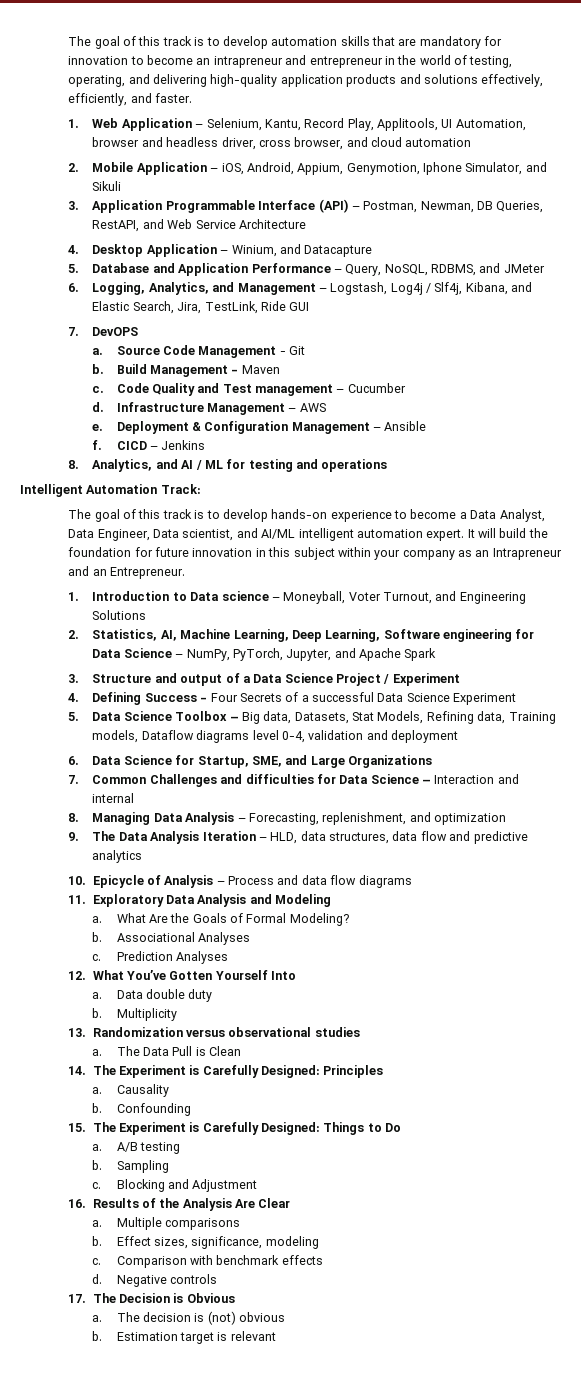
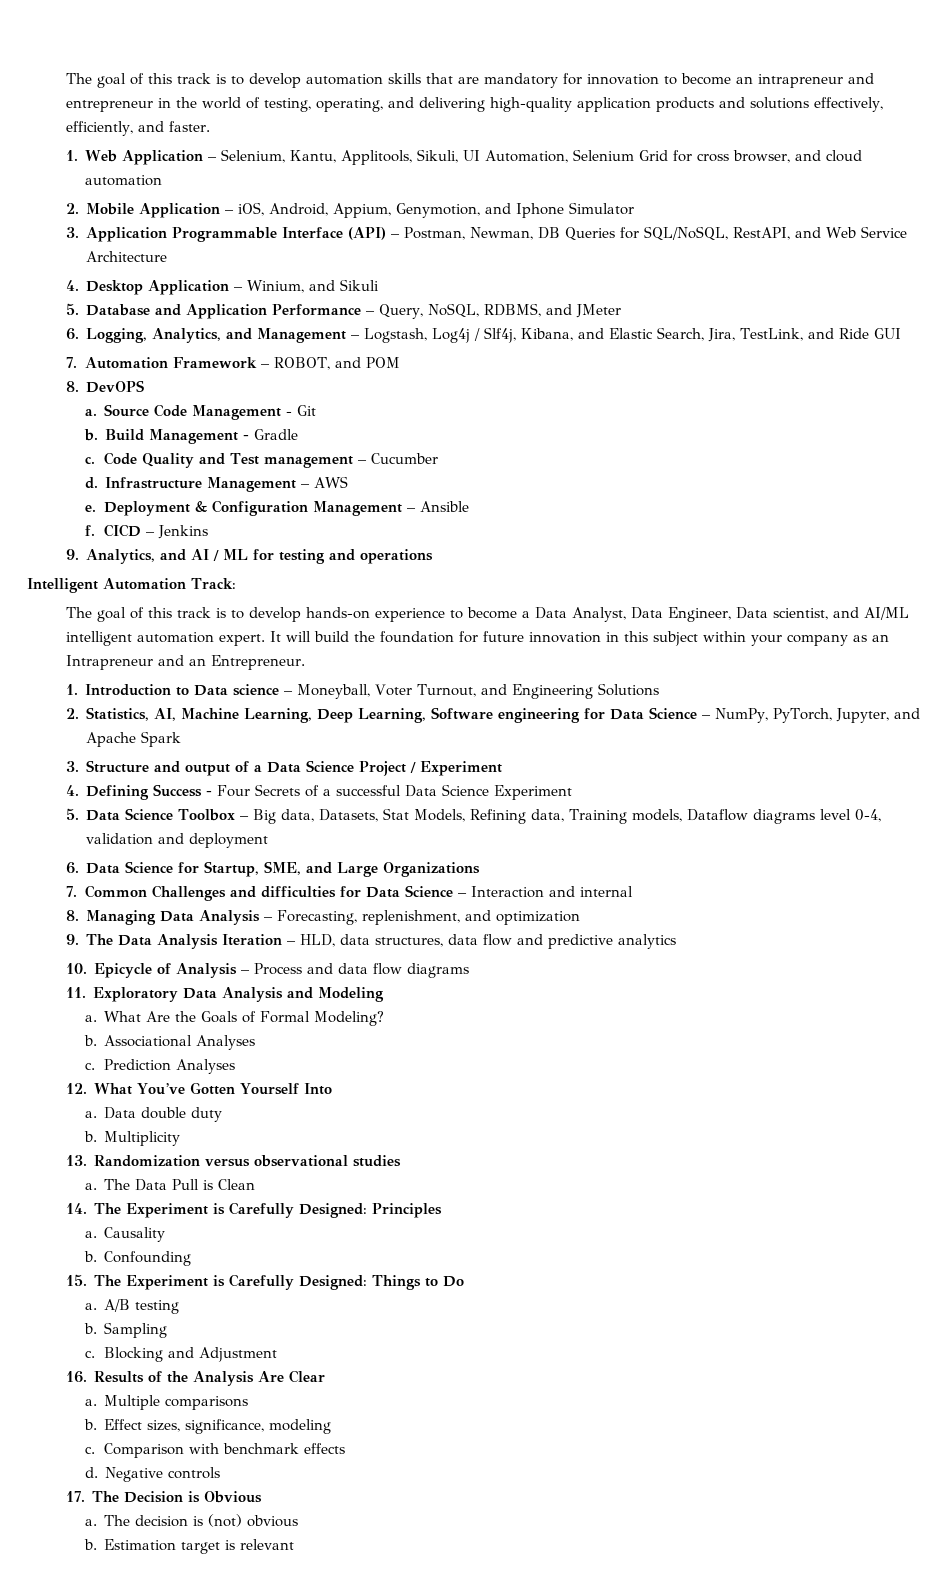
[304,118,526,131] [92,137,256,150] Record Play, Applitools, UI Automation, browser and headless driver, -> [341,149,693,165] Applitools, Sikuli, UI Automation, Selenium Grid for
[423,162,547,175] [92,181,122,191] Iphone Simulator, and Sikuli -> [485,202,635,218] and Iphone Simulator
[496,201,544,213] Queries, -> [565,226,729,241] Queries for SQL/NoSQL,
[304,245,373,257] Datacapture -> [340,279,380,291] Sikuli
(258, 307) none -> [808,328,835,339] and
(80, 331) none -> [84,357,400,370] [65,381,79,392] Automation Framework – ROBOT, and POM // 8.
[241,365,280,374] Maven -> [254,429,299,440] Gradle
[68,460,80,469] 8. -> [65,549,79,560] 9.

